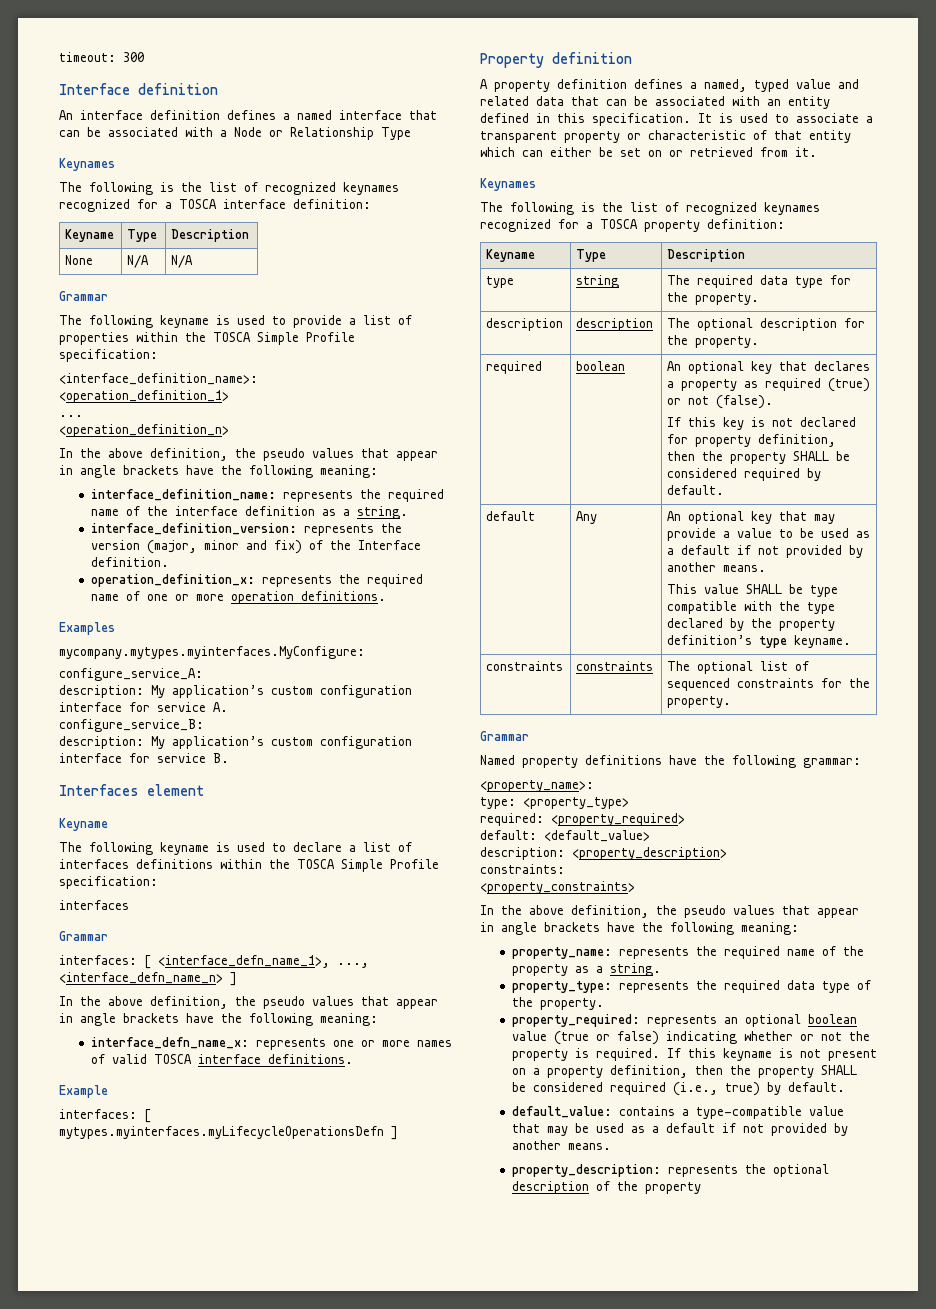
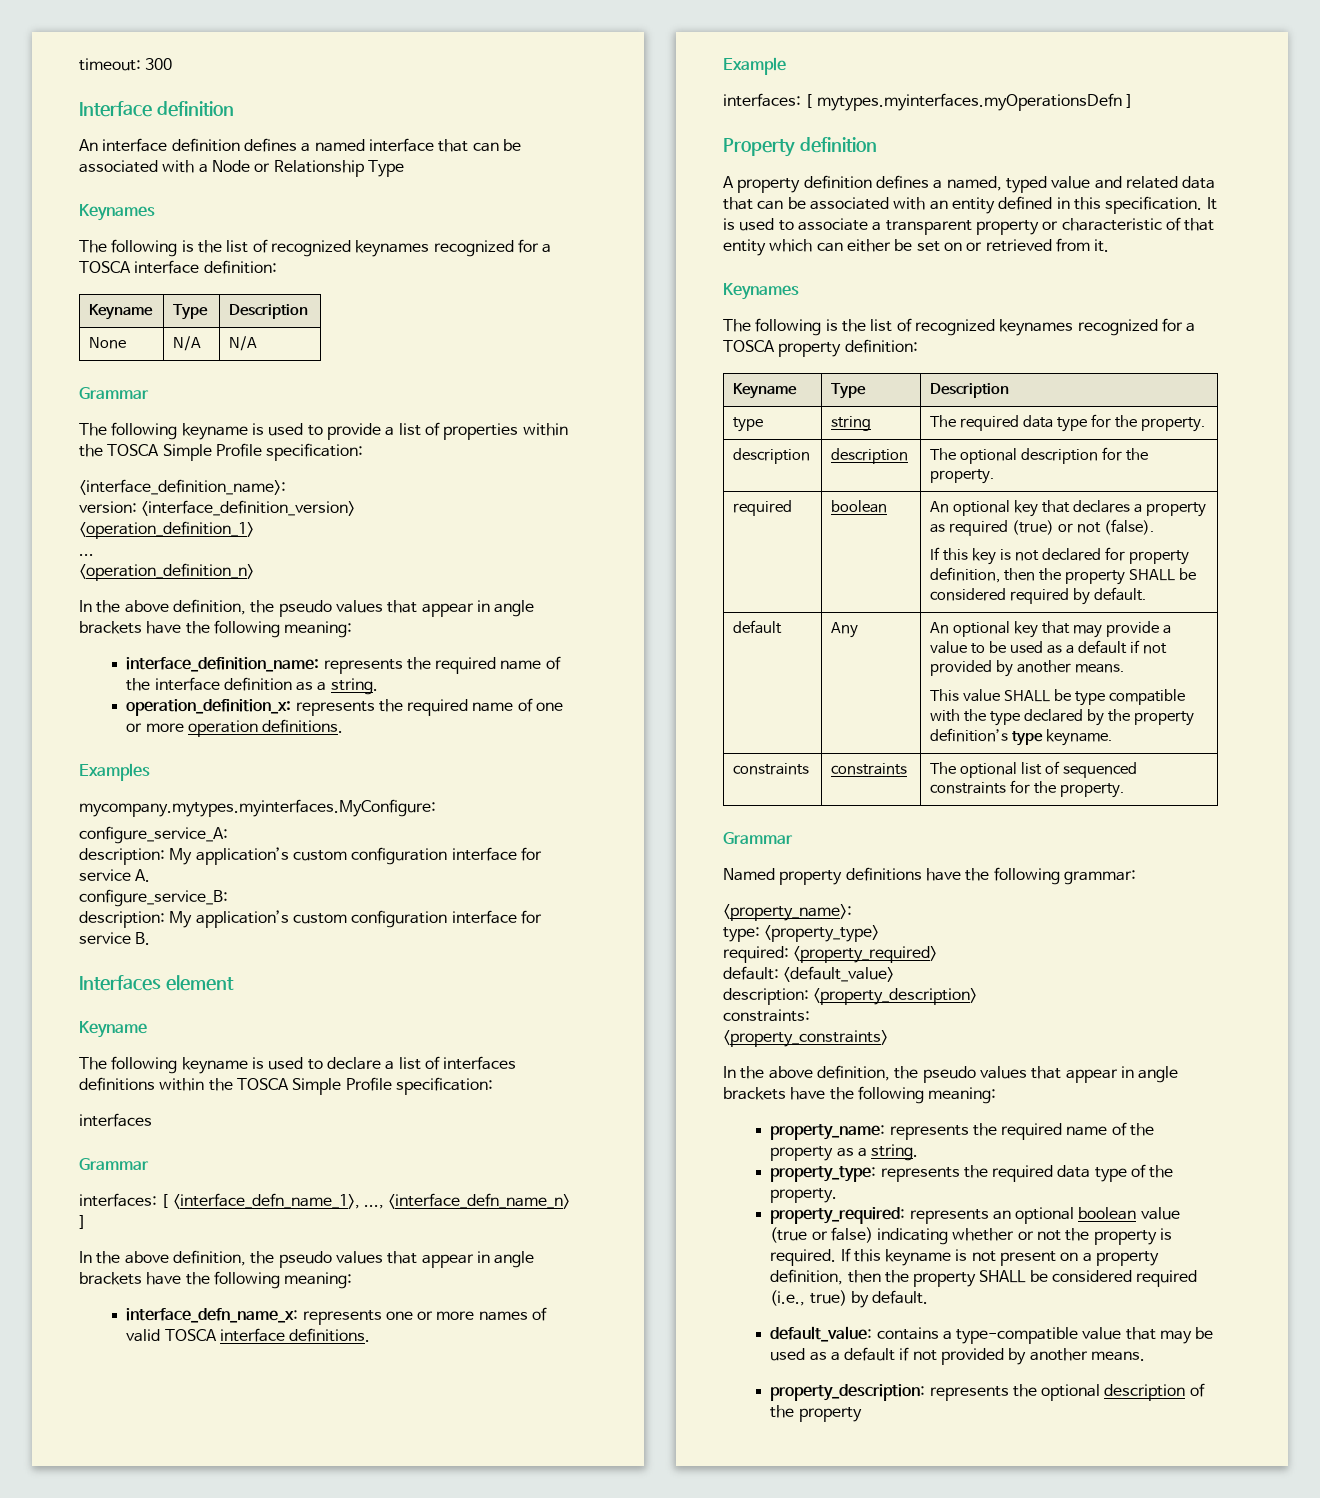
(258, 379) none -> [79,500,356,516] // version: <interface_definition_version>
[90,523,402,536] [90,540,421,554] [90,557,169,567] // interface_definition_version: represents the version (major, minor and fix) of the Interface definition. -> (378, 686) none
[59,1126,384,1139] mytypes.myinterfaces.myLifecycleOperationsDefn -> [816,93,1122,111] mytypes.myinterfaces.myOperationsDefn

